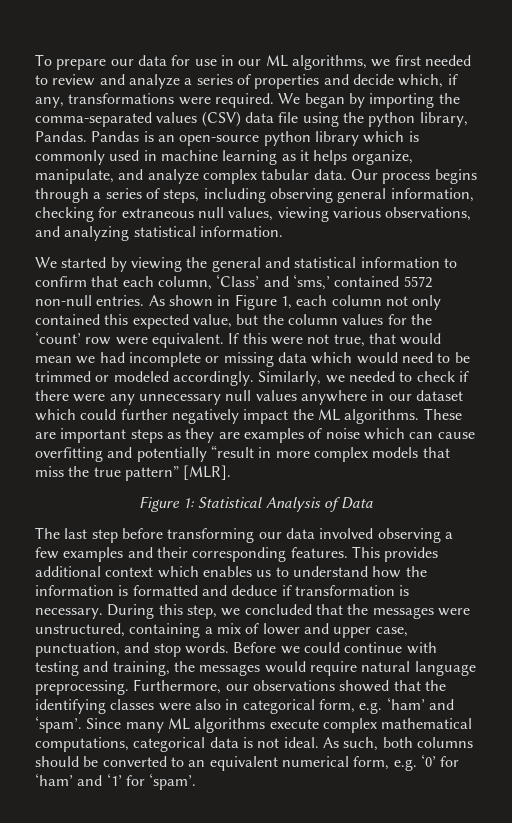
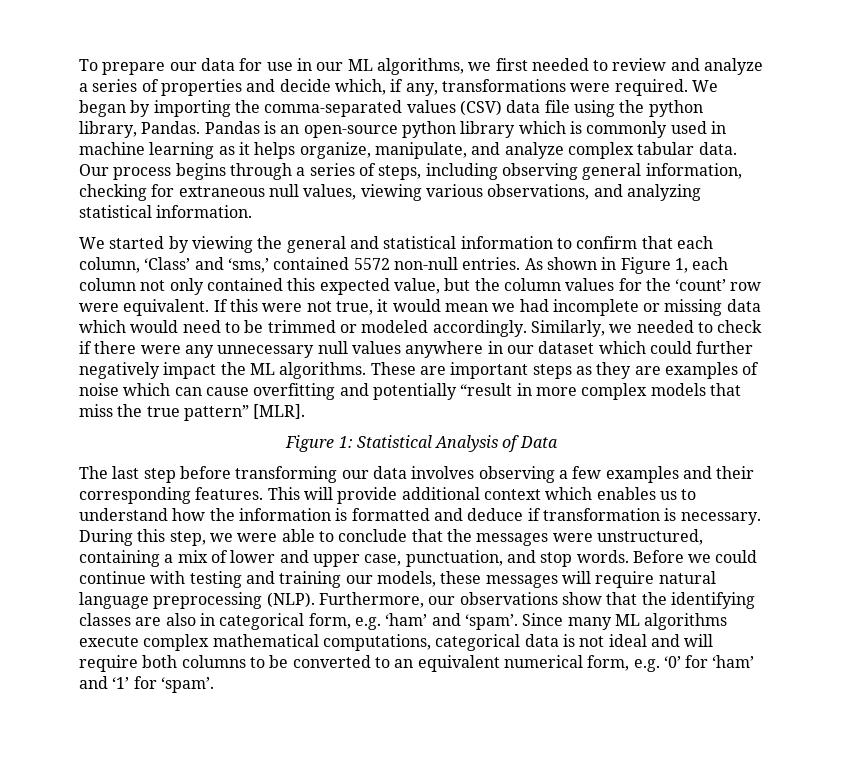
[368,333,396,344] that -> [377,299,389,312] it
[319,528,374,539] involved -> [411,466,475,479] involves
[384,547,439,562] provides -> [303,487,398,504] will provide
[244,604,312,615] concluded -> [237,529,408,542] were able to conclude
[112,661,306,676] training, the messages would -> [279,571,591,588] training our models, these messages will
[35,680,129,695] preprocessing. -> [153,592,315,609] preprocessing (NLP).
[339,680,390,692] showed -> [561,592,602,605] show
[158,703,191,711] were -> [135,617,162,626] are
[283,737,379,751] ideal. As such, -> [608,634,714,647] [79,655,138,672] ideal and will require
[35,756,79,767] should -> [249,657,265,668] to

